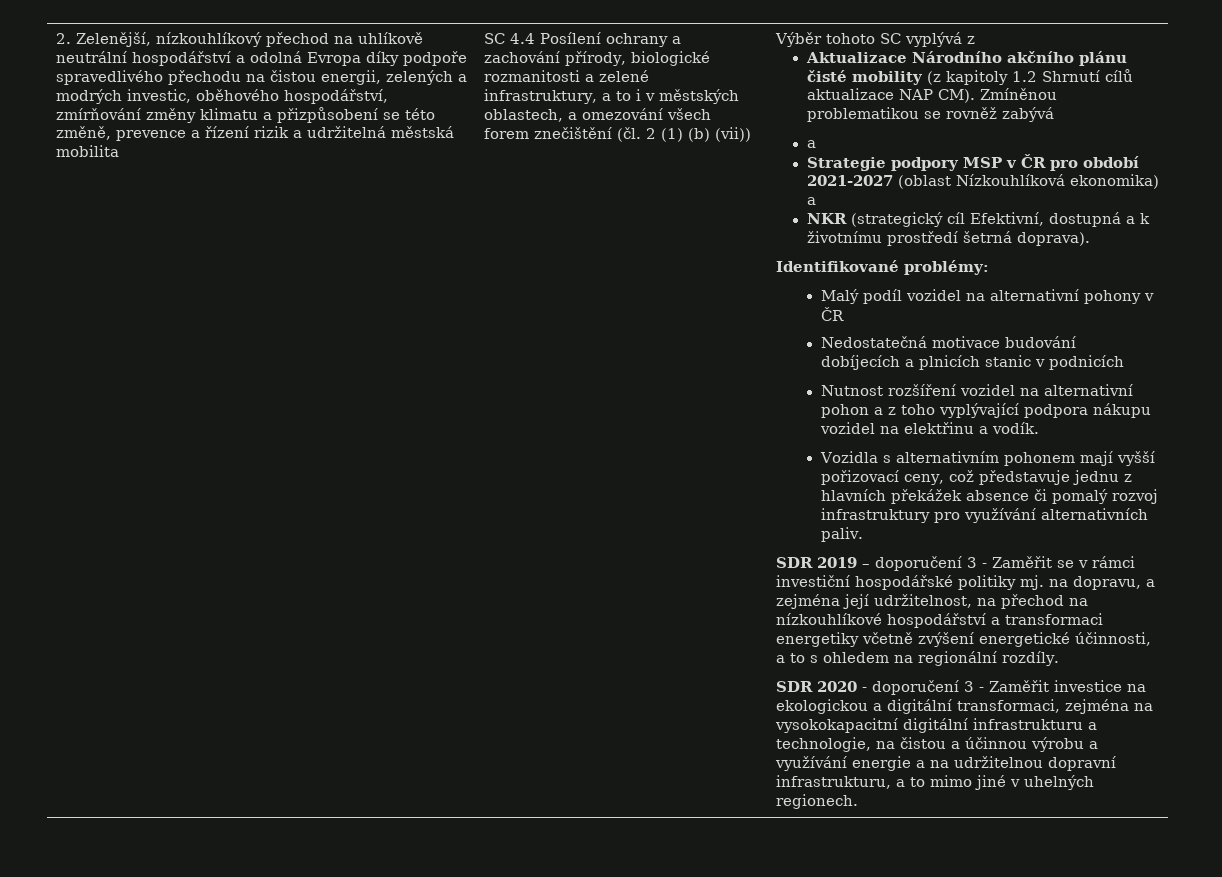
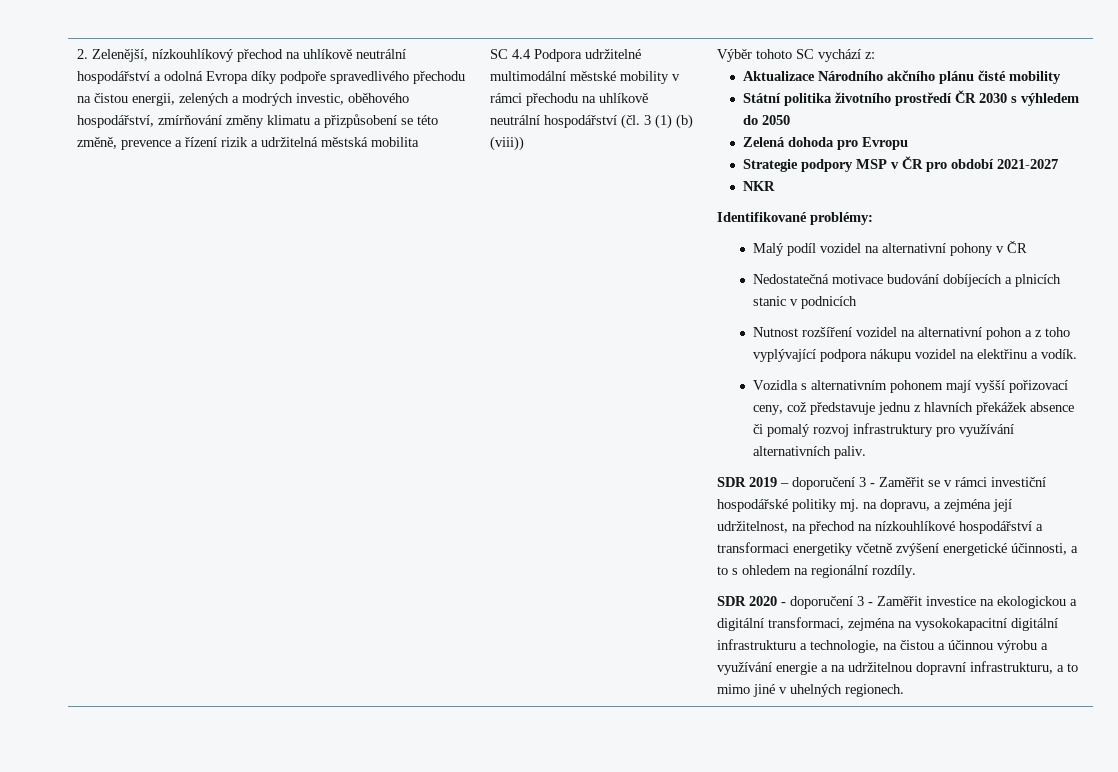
[539,32,681,47] [483,51,710,66] [483,70,649,82] [483,89,739,104] [483,108,711,122] [483,127,656,142] Posílení ochrany a zachování přírody, biologické rozmanitosti a zelené infrastruktury, a to i v městských oblastech, a omezování všech forem znečištění (čl. 2 -> [534,49,642,62] [490,71,681,84] [490,93,649,106] [490,114,652,129] Podpora udržitelné multimodální městské mobility v rámci přechodu na uhlíkově neutrální hospodářství (čl. 3
[714,127,751,142] (vii)) -> [490,136,525,151] (viii))
[904,32,975,47] vyplývá z -> [818,49,876,62] vychází z:
[926,69,1133,85] [806,88,1057,103] [806,107,1054,122] [806,140,816,148] (z kapitoly 1.2 Shrnutí cílů aktualizace NAP CM). Zmíněnou problematikou se rovněž zabývá // a -> [743,90,1080,106] [743,115,791,125] [743,137,909,150] // Státní politika životního prostředí ČR 2030 s výhledem do 2050 // Zelená dohoda pro Evropu
[897,174,1159,189] [806,197,816,205] [806,212,1150,227] [806,231,1090,246] (oblast Nízkouhlíková ekonomika) a // NKR (strategický cíl Efektivní, dostupná a k životnímu prostředí šetrná doprava). -> [743,181,776,191] // NKR

